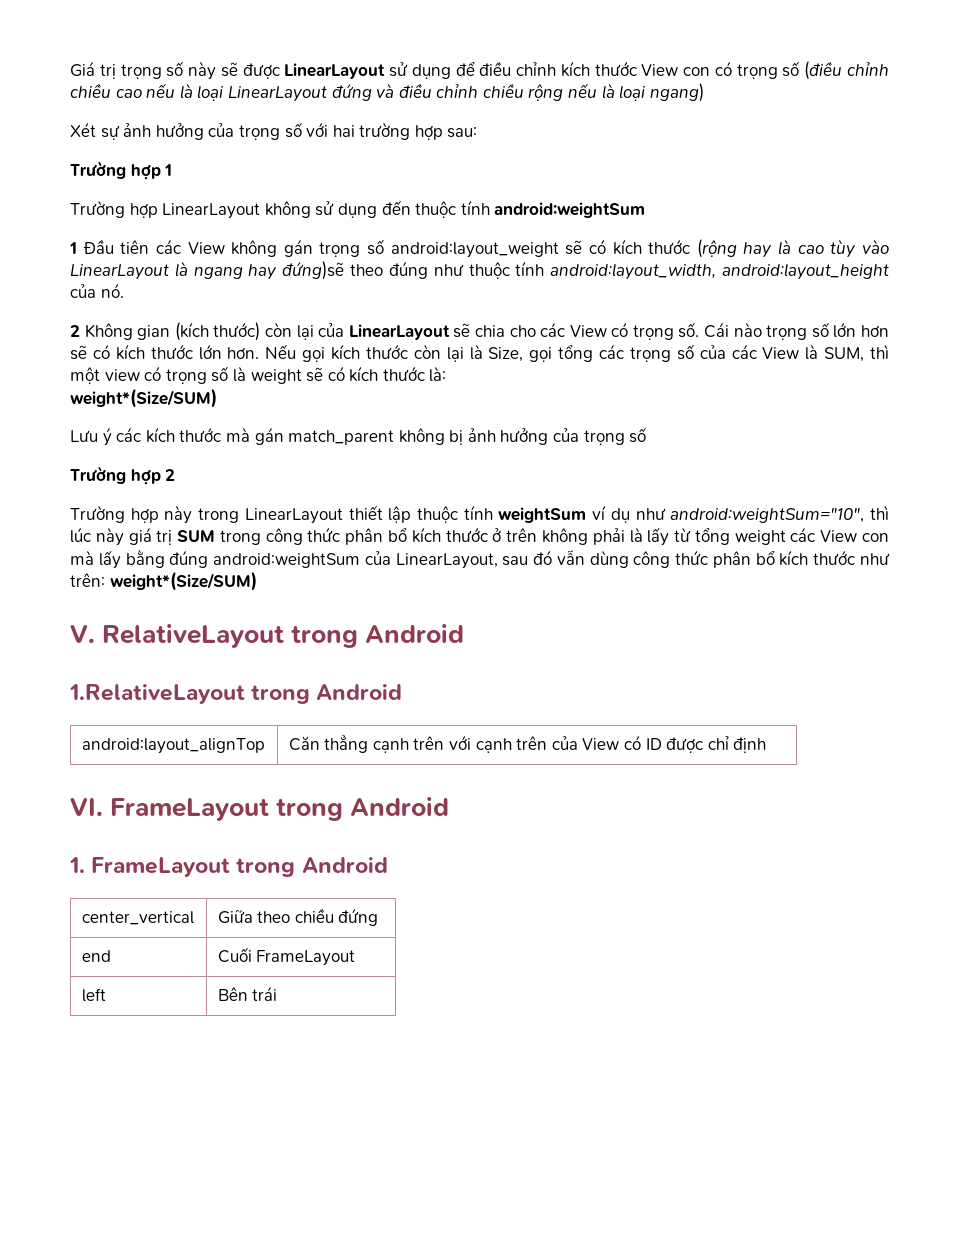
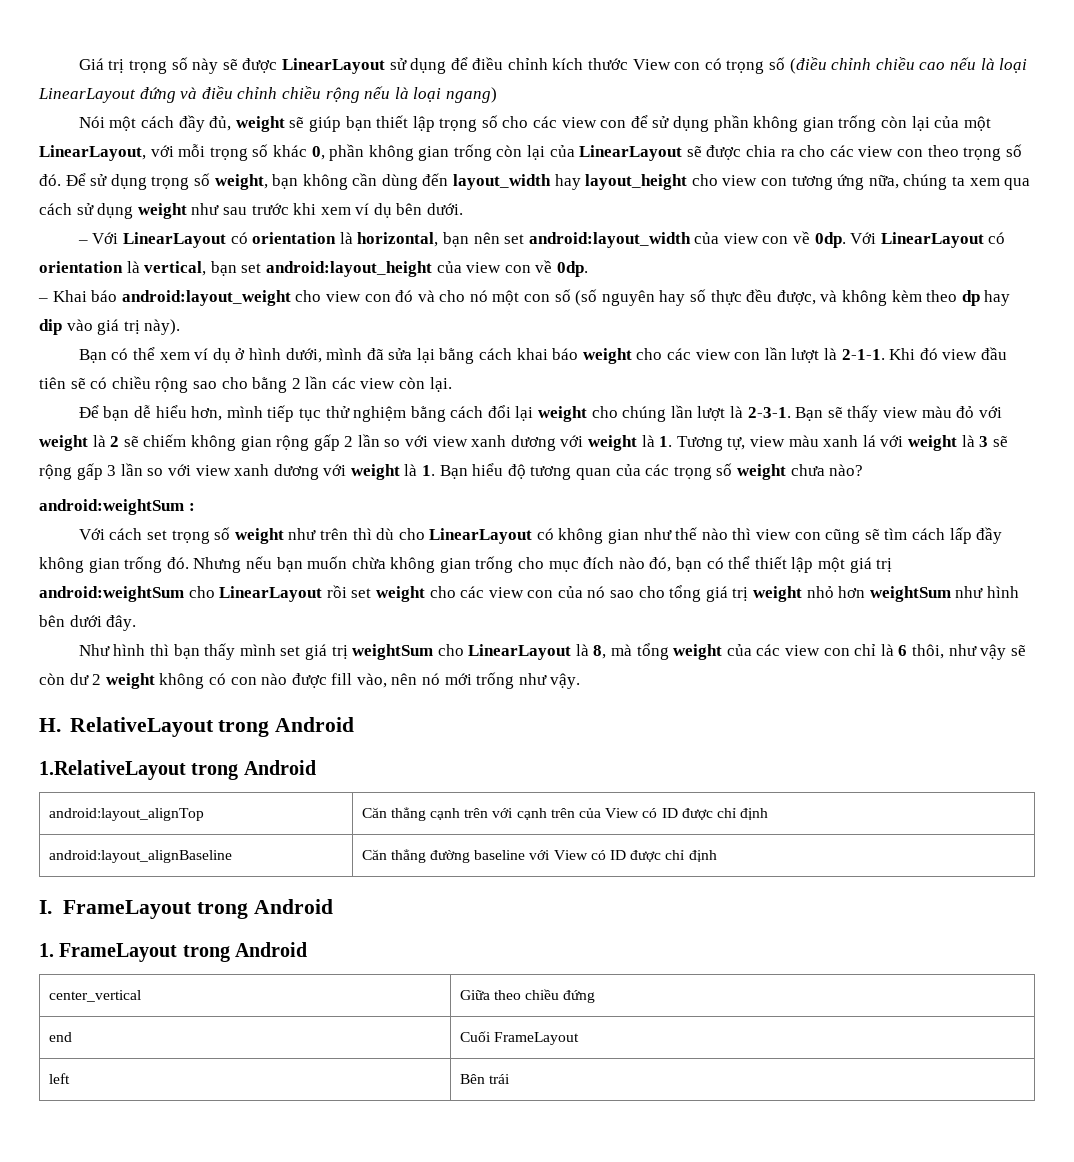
[70,122,478,140] [70,161,173,180] [70,200,646,219] [69,239,890,258] [70,261,889,280] [70,283,124,298] [70,322,261,341] Xét sự ảnh hưởng của trọng số với hai trường hợp sau: // Trường hợp 1 // Trường hợp LinearLayout không sử dụng đến thuộc tính android:weightSum // 1 Đầu tiên các View không gán trọng số android:layout_weight sẽ có kích thước (rộng hay là cao tùy vào LinearLayout là ngang hay đứng)sẽ theo đúng như thuộc tính android:layout_width, android:layout_height của nó. // 2 Không gian (kích thước) -> [78,115,991,132] [39,144,492,161] Nói một cách đầy đủ, weight sẽ giúp bạn thiết lập trọng số cho các view con để sử dụng phần không gian trống còn lại của một LinearLayout, với mỗi trọng số khác 0, phần không gian trống
[474,322,890,340] [70,344,889,362] [70,366,447,384] [70,388,217,408] [70,427,648,446] [70,466,176,485] [70,505,889,524] [70,527,889,546] [70,549,890,569] [70,571,257,591] [70,625,95,643] chia cho các View có trọng số. Cái nào trọng số lớn hơn sẽ có kích thước lớn hơn. Nếu gọi kích thước còn lại là Size, gọi tổng các trọng số của các View là SUM, thì một view có trọng số là weight sẽ có kích thước là: // weight*(Size/SUM) // Lưu ý các kích thước mà gán match_parent không bị ảnh hưởng của trọng số // Trường hợp 2 // Trường hợp này trong LinearLayout thiết lập thuộc tính weightSum ví dụ như android:weightSum="10", thì lúc này giá trị SUM trong công thức phân bổ kích thước ở trên không phải là lấy từ tổng weight các View con mà lấy bằng đúng android:weightSum của LinearLayout, sau đó vẫn dùng công thức phân bổ kích thước như trên: weight*(Size/SUM) // V. -> [706,144,1022,161] [39,173,1031,190] [39,203,464,219] [77,231,1006,248] [39,260,588,277] [38,289,1011,306] [39,319,181,335] [78,347,1007,364] [39,376,452,393] [78,405,1002,422] [39,434,1008,451] [39,463,864,480] [39,499,195,515] [78,527,1003,544] [39,556,893,573] [39,585,1019,602] [39,615,137,631] [78,643,1026,660] [39,672,581,689] [39,718,61,732] được chia ra cho các view con theo trọng số đó. Để sử dụng trọng số weight, bạn không cần dùng đến layout_width hay layout_height cho view con tương ứng nữa, chúng ta xem qua cách sử dụng weight như sau trước khi xem ví dụ bên dưới. // – Với LinearLayout có orientation là horizontal, bạn nên set android:layout_width của view con về 0dp. Với LinearLayout có orientation là vertical, bạn set android:layout_height của view con về 0dp. // – Khai báo android:layout_weight cho view con đó và cho nó một con số (số nguyên hay số thực đều được, và không kèm theo dp hay dip vào giá trị này). // Bạn có thể xem ví dụ ở hình dưới, mình đã sửa lại bằng cách khai báo weight cho các view con lần lượt là 2-1-1. Khi đó view đầu tiên sẽ có chiều rộng sao cho bằng 2 lần các view còn lại. // Để bạn dễ hiểu hơn, mình tiếp tục thử nghiệm bằng cách đổi lại weight cho chúng lần lượt là 2-3-1. Bạn sẽ thấy view màu đỏ với weight là 2 sẽ chiếm không gian rộng gấp 2 lần so với view xanh dương với weight là 1. Tương tự, view màu xanh lá với weight là 3 sẽ rộng gấp 3 lần so với view xanh dương với weight là 1. Bạn hiểu độ tương quan của các trọng số weight chưa nào? // android:weightSum : // Với cách set trọng số weight như trên thì dù cho LinearLayout có không gian như thế nào thì view con cũng sẽ tìm cách lấp đầy không gian trống đó. Nhưng nếu bạn muốn chừa không gian trống cho mục đích nào đó, bạn có thể thiết lập một giá trị android:weightSum cho LinearLayout rồi set weight cho các view con của nó sao cho tổng giá trị weight nhỏ hơn weightSum như hình bên dưới đây. // Như hình thì bạn thấy mình set giá trị weightSum cho LinearLayout là 8, mà tổng weight của các view con chỉ là 6 thôi, như vậy sẽ còn dư 2 weight không có con nào được fill vào, nên nó mới trống như vậy. // H.
[70,798,103,816] // VI. -> [48,850,232,863] [361,849,717,863] [39,900,52,914] // android:layout_alignBaseline | Căn thẳng đường baseline với View có ID được chỉ định // I.

